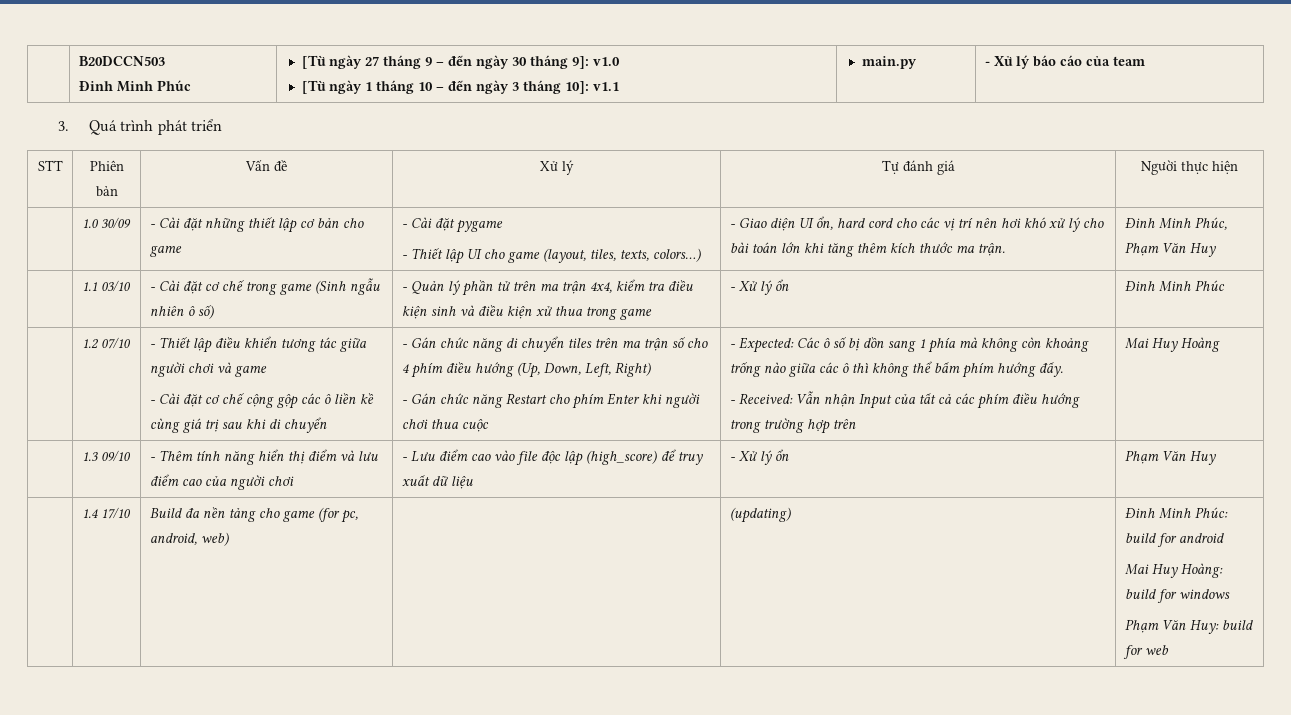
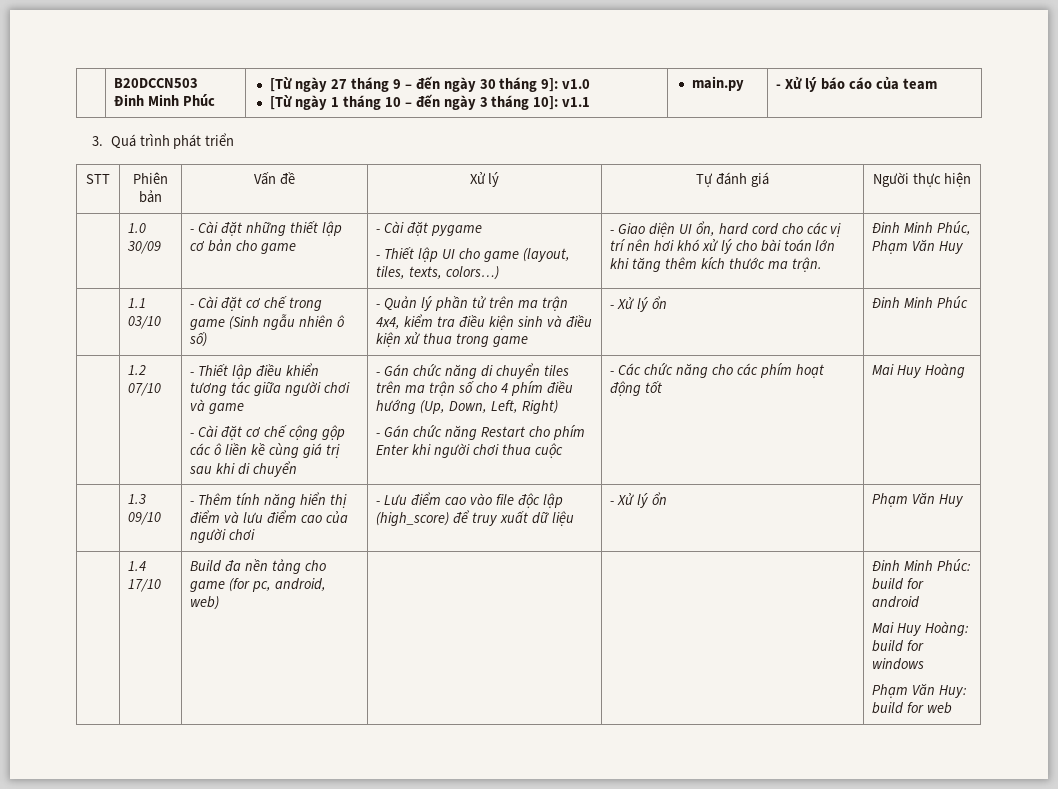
[738,337,1089,353] [729,361,1063,378] [729,391,1080,409] [729,418,856,434] Expected: Các ô số bị dồn sang 1 phía mà không còn khoảng trống nào giữa các ô thì không thể bấm phím hướng đấy. // - Received: Vẫn nhận Input của tất cả các phím điều hướng trong trường hợp trên -> [618,363,824,378] [610,381,663,396] Các chức năng cho các phím hoạt động tốt
[729,507,791,523] (updating) -> (220, 603) none

